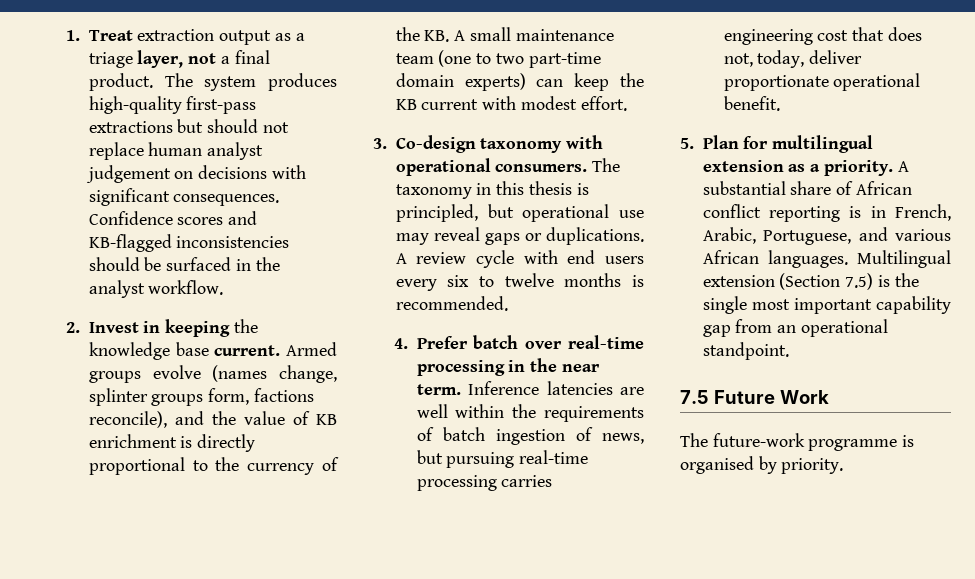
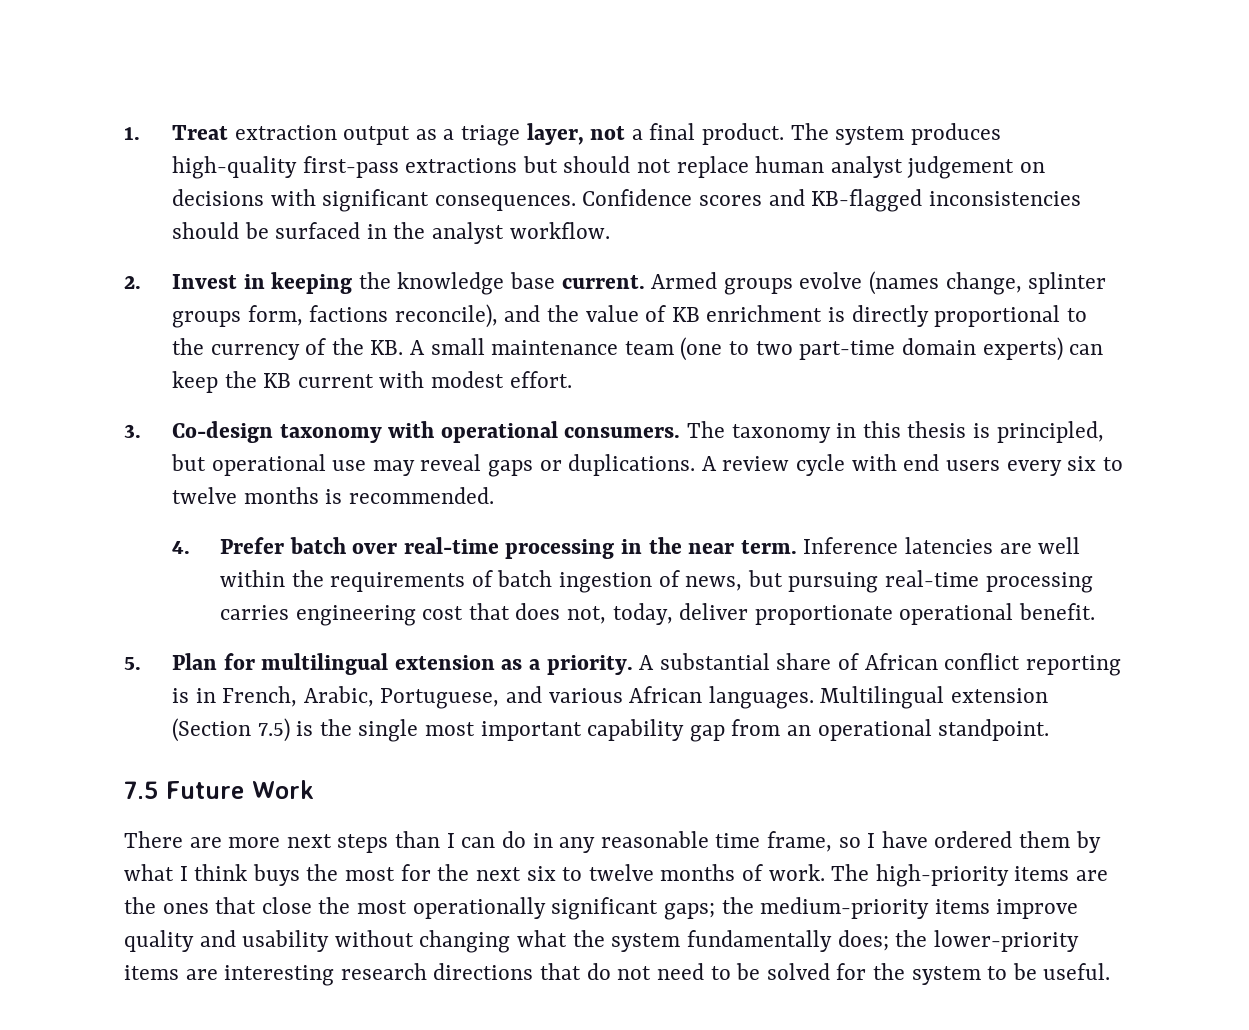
[680,433,915,451] [680,456,844,474] The future-work programme is organised by priority. -> [124,831,1101,853] [124,864,1109,887] [124,897,1079,920] [124,930,1079,953] [124,963,1111,986] There are more next steps than I can do in any reasonable time frame, so I have ordered them by what I think buys the most for the next six to twelve months of work. The high-priority items are the ones that close the most operationally significant gaps; the medium-priority items improve quality and usability without changing what the system fundamentally does; the lower-priority items are interesting research directions that do not need to be solved for the system to be useful.

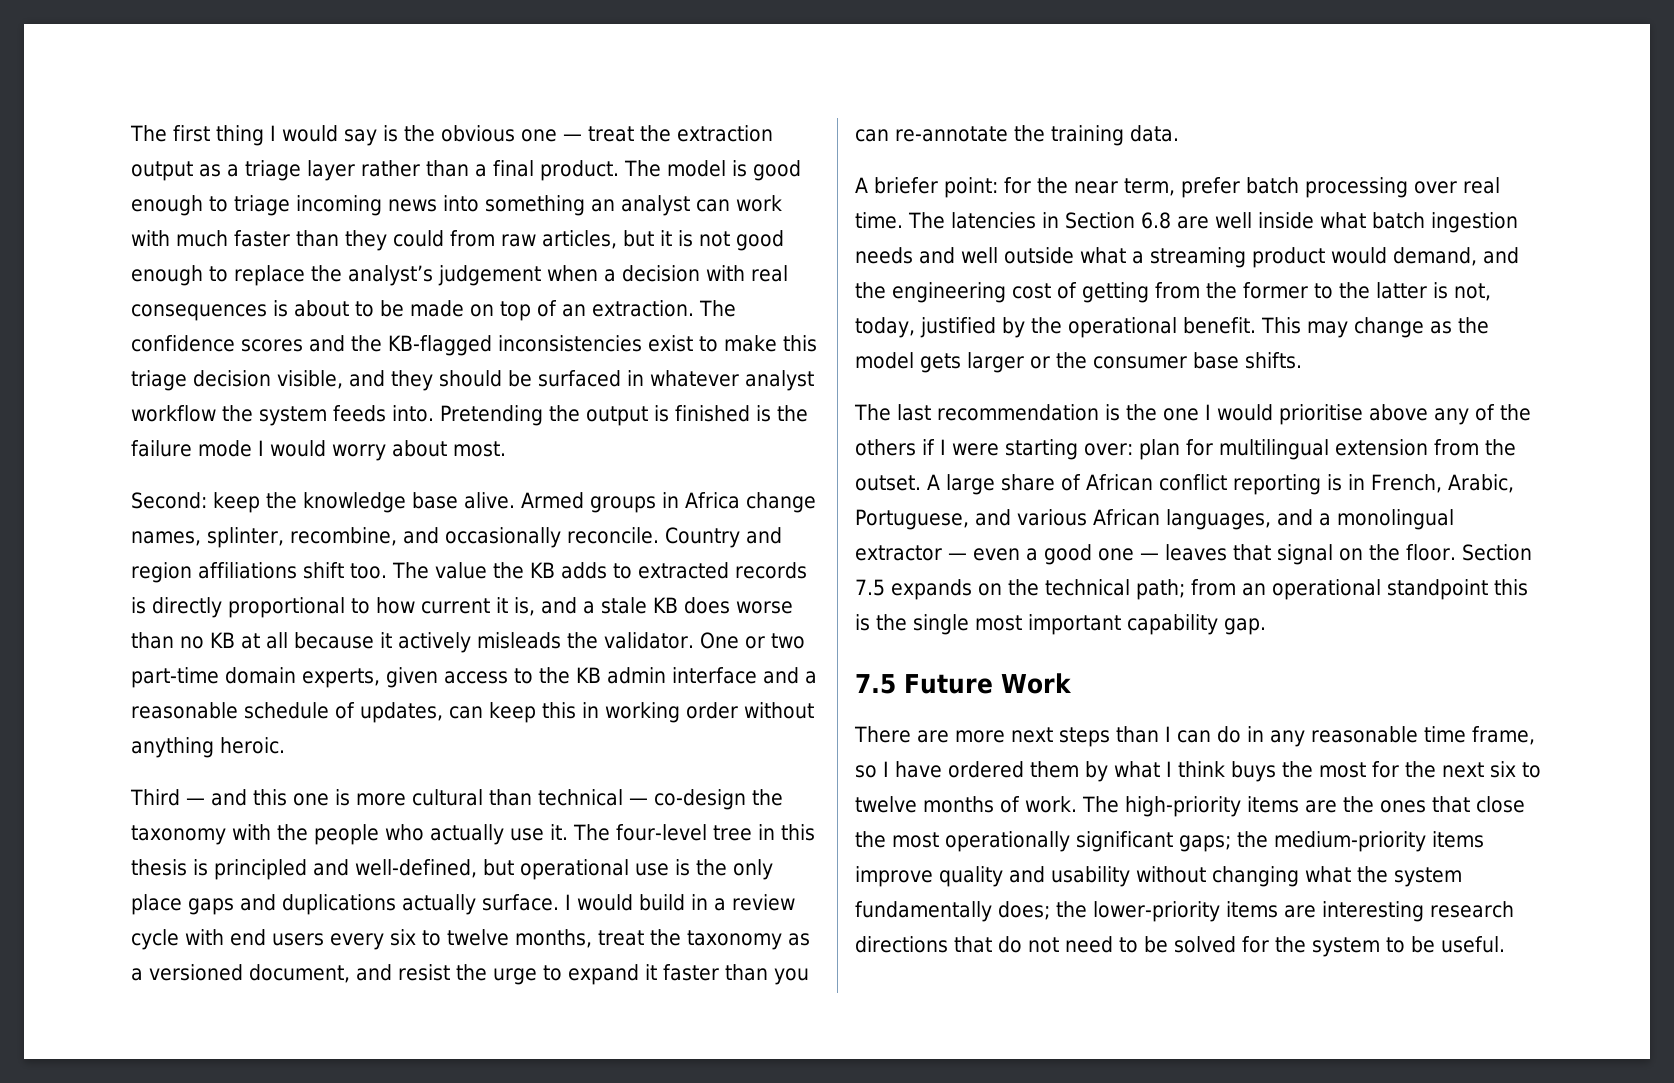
[124,125,228,140] 1. Treat -> [130,125,671,146] The first thing I would say is the obvious one — treat the
[526,123,626,145] layer, not -> [307,160,469,181] layer rather than
[835,123,1001,145] [171,156,1046,179] [171,189,693,212] system produces high-quality first-pass extractions but should not replace human analyst judgement on decisions with significant consequences. Confidence -> [667,160,801,181] [131,195,782,216] [131,230,784,251] [131,265,788,286] [131,300,736,321] [131,335,235,352] model is good enough to triage incoming news into something an analyst can work with much faster than they could from raw articles, but it is not good enough to replace the analyst’s judgement when a decision with real consequences is about to be made on top of an extraction. The confidence
(805, 197) none -> [351,335,382,352] the
[171,222,610,244] [124,272,353,294] should be surfaced in the analyst workflow. // 2. Invest in keeping -> [648,335,817,352] [131,370,814,391] [131,405,808,426] [131,440,506,461] [131,492,260,513] exist to make this triage decision visible, and they should be surfaced in whatever analyst workflow the system feeds into. Pretending the output is finished is the failure mode I would worry about most. // Second: keep
[561,275,645,289] current. -> [463,492,515,509] alive.
[799,271,1107,295] [171,304,1087,328] [171,337,1104,361] [171,371,572,393] [124,421,1104,443] [170,454,717,477] evolve (names change, splinter groups form, factions reconcile), and the value of KB enrichment is directly proportional to the currency of the KB. A small maintenance team (one to two part-time domain experts) can keep the KB current with modest effort. // 3. Co-design taxonomy with operational consumers. The taxonomy in this thesis is principled, but operational use may reveal gaps or duplications. A -> [661,492,816,513] [131,527,782,548] [131,562,807,583] [131,597,793,618] [131,632,805,653] [131,667,817,688] [131,702,814,723] [131,737,285,758] [130,789,783,810] [131,824,815,845] [131,859,773,880] [131,894,726,915] in Africa change names, splinter, recombine, and occasionally reconcile. Country and region affiliations shift too. The value the KB adds to extracted records is directly proportional to how current it is, and a stale KB does worse than no KB at all because it actively misleads the validator. One or two part-time domain experts, given access to the KB admin interface and a reasonable schedule of updates, can keep this in working order without anything heroic. // Third — and this one is more cultural than technical — co-design the taxonomy with the people who actually use it. The four-level tree in this thesis is principled and well-defined, but operational use is the only place gaps and duplications actually surface. I would build in a
[243,487,494,504] [171,537,1081,559] [219,570,1093,593] [219,603,1096,626] [124,653,770,675] months is recommended. // 4. Prefer batch over real-time processing in the near term. Inference latencies are well within the requirements of batch ingestion of news, but pursuing real-time processing carries engineering cost that does not, today, deliver proportionate operational benefit. // 5. Plan for multilingual extension as a priority. A substantial -> [515,929,810,950] [131,964,809,985] [855,125,1179,146] [855,177,1500,198] [855,212,1518,233] [855,247,1519,268] [855,282,1491,303] [855,317,1489,338] [855,352,1302,373] [854,404,1531,425] [855,439,1516,460] [855,474,995,495] months, treat the taxonomy as a versioned document, and resist the urge to expand it faster than you can re-annotate the training data. // A briefer point: for the near term, prefer batch processing over real time. The latencies in Section 6.8 are well inside what batch ingestion needs and well outside what a streaming product would demand, and the engineering cost of getting from the former to the latter is not, today, justified by the operational benefit. This may change as the model gets larger or the consumer base shifts. // The last recommendation is the one I would prioritise above any of the others if I were starting over: plan for multilingual extension from the outset. A large
[708,686,1049,709] [171,718,290,742] languages. Multilingual extension (Section 7.5) -> [1165,509,1454,530] [855,544,1532,565] [855,579,1528,600] languages, and a monolingual extractor — even a good one — leaves that signal on the floor. Section 7.5 expands on the technical path; from an operational standpoint this
[689,719,1050,742] gap from an operational standpoint. -> [1224,618,1266,635] gap.

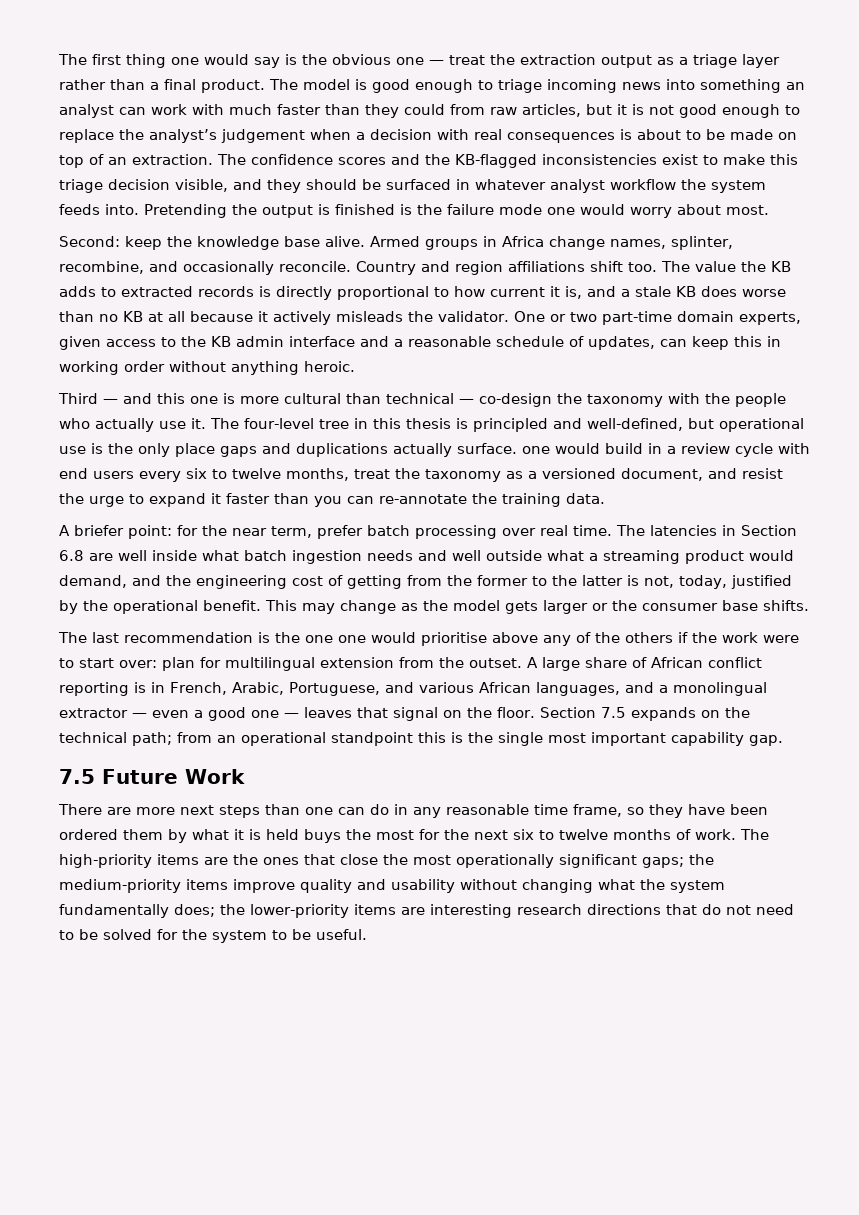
[270,125,276,141] I -> [171,57,199,65] one
[258,440,264,456] I -> [547,207,575,215] one
[565,894,571,910] I -> [522,446,550,454] one
[1205,404,1211,420] I -> [338,635,366,643] one
[940,439,1078,460] I were starting -> [692,632,799,643] [59,658,114,668] the work were to start
[1165,726,1171,742] I -> [305,807,333,815] one
[883,761,942,778] I have -> [649,804,768,818] they have been
[1166,761,1225,777] I think -> [234,829,299,840] it is held

